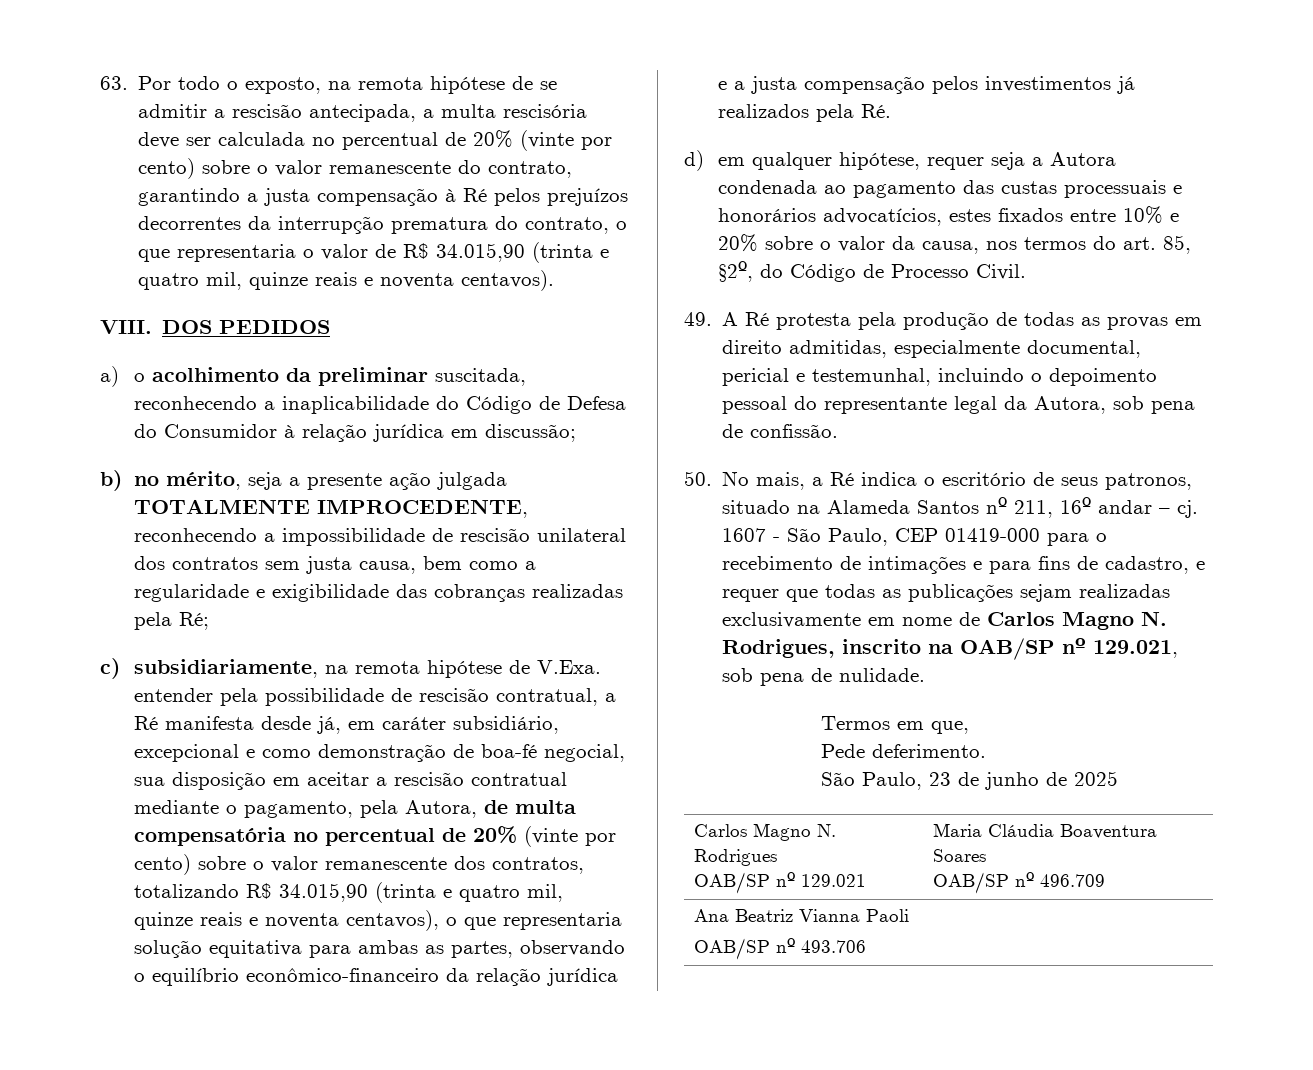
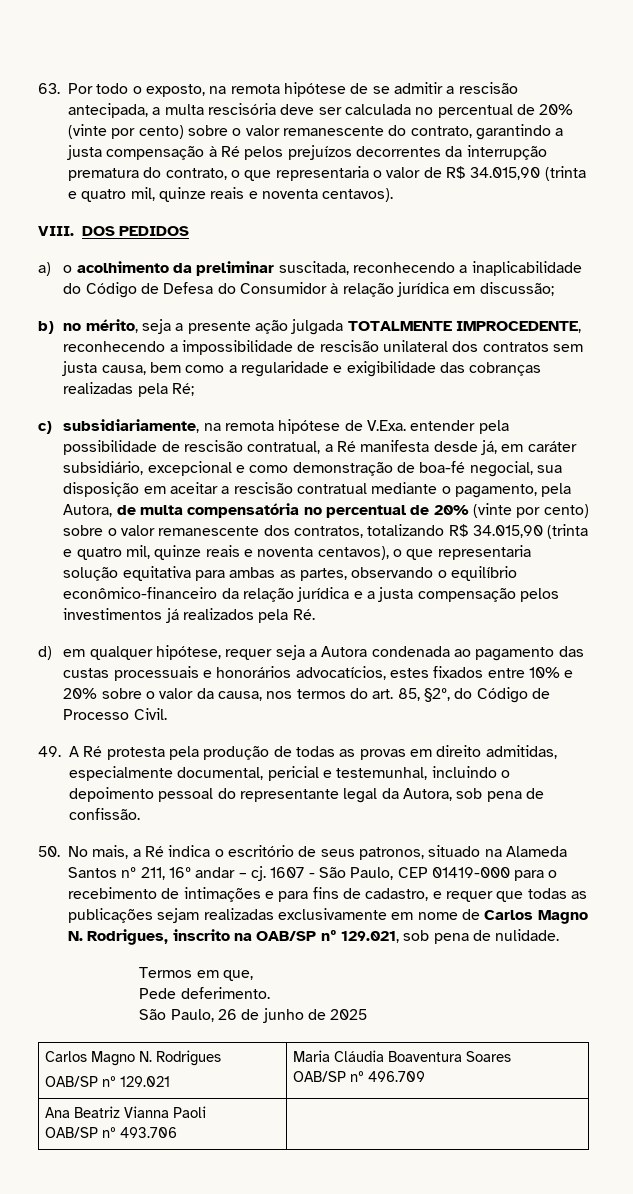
[928,772,951,786] 23 -> [217,1009,237,1020] 26

